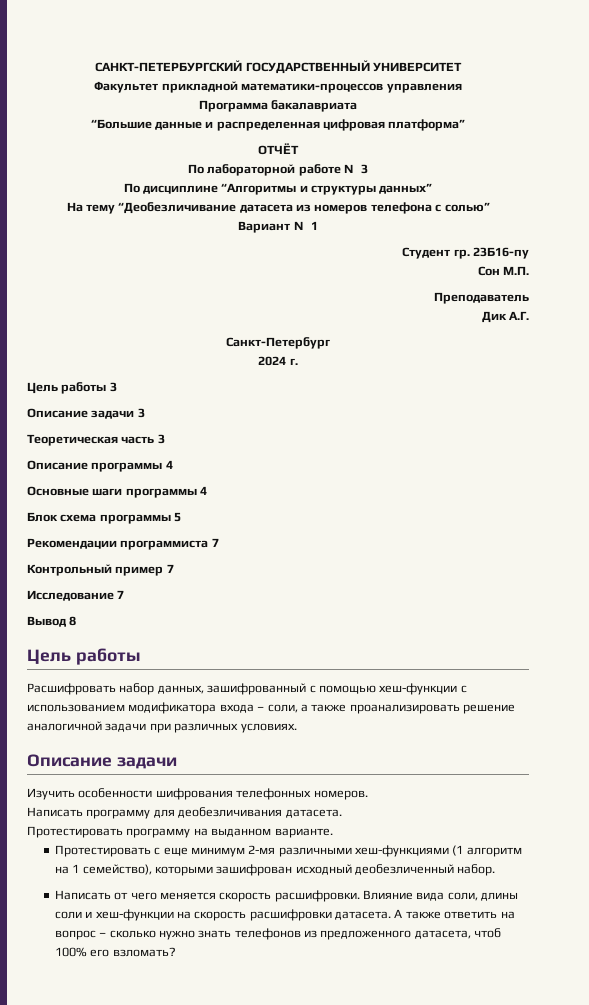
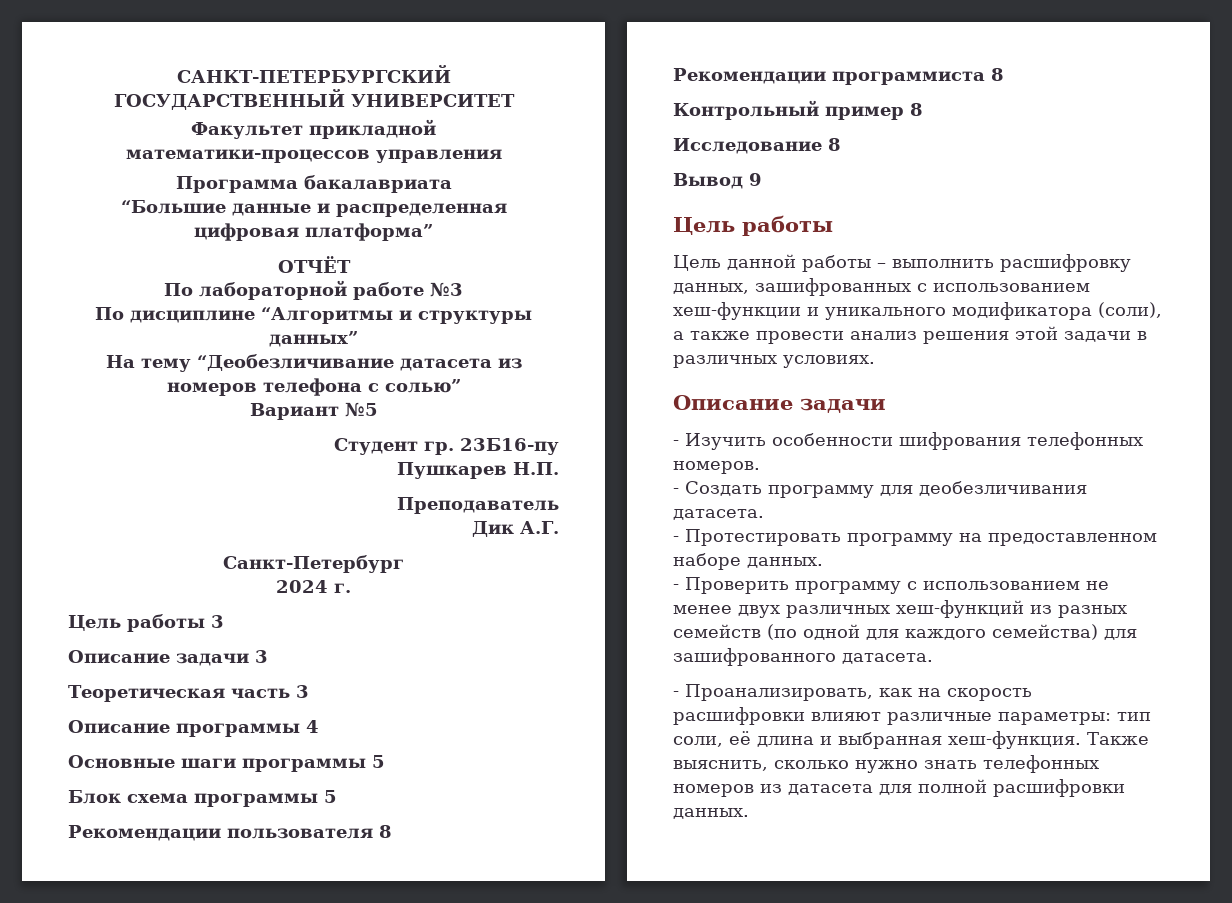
[293,221,318,230] №1 -> [344,402,378,417] №5
[477,266,529,276] Сон М.П. -> [397,462,559,479] Пушкарев Н.П.
[200,486,208,495] 4 -> [372,755,385,768] 5
(182, 517) none -> [68,825,392,841] // Рекомендации пользователя 8
[211,538,219,547] 7 -> [991,68,1004,81] 8
[166,564,174,573] 7 -> [910,103,923,116] 8
[117,590,125,599] 7 -> [828,138,841,151] 8
[69,616,77,626] 8 -> [749,173,762,186] 9
[27,683,467,695] [27,702,515,714] [27,721,171,733] Расшифровать набор данных, зашифрованный с помощью хеш-функции с использованием модификатора входа – соли, а также проанализировать решение аналогичной задачи при -> [673,254,1131,272] [673,278,1090,296] [673,302,1162,320] [673,326,1147,344] Цель данной работы – выполнить расшифровку данных, зашифрованных с использованием хеш-функции и уникального модификатора (соли), а также провести анализ решения этой задачи в
(177, 763) none -> [673,440,679,446] -
[27,807,83,817] Написать -> [673,481,762,496] - Создать
(342, 813) none -> [673,536,679,542] -
[211,828,333,838] [54,845,522,857] [54,864,496,876] [54,890,519,902] [54,909,515,921] [54,928,502,940] [54,947,176,957] выданном варианте. // Протестировать с еще минимум 2-мя различными хеш-функциями (1 алгоритм на 1 семейство), которыми зашифрован исходный деобезличенный набор. // Написать от чего меняется скорость расшифровки. Влияние вида соли, длины соли и хеш-функции на скорость расшифровки датасета. А также ответить на вопрос – сколько нужно знать телефонов из предложенного датасета, чтоб 100% его взломать? -> [988,533,1157,546] [673,553,823,570] [673,577,1109,594] [673,600,1127,618] [673,624,1137,640] [673,648,933,666] [673,684,1032,701] [673,707,1151,725] [673,731,1149,749] [673,755,1099,773] [673,779,1125,797] [673,808,749,819] предоставленном наборе данных. // - Проверить программу с использованием не менее двух различных хеш-функций из разных семейств (по одной для каждого семейства) для зашифрованного датасета. // - Проанализировать, как на скорость расшифровки влияют различные параметры: тип соли, её длина и выбранная хеш-функция. Также выяснить, сколько нужно знать телефонных номеров из датасета для полной расшифровки данных.

